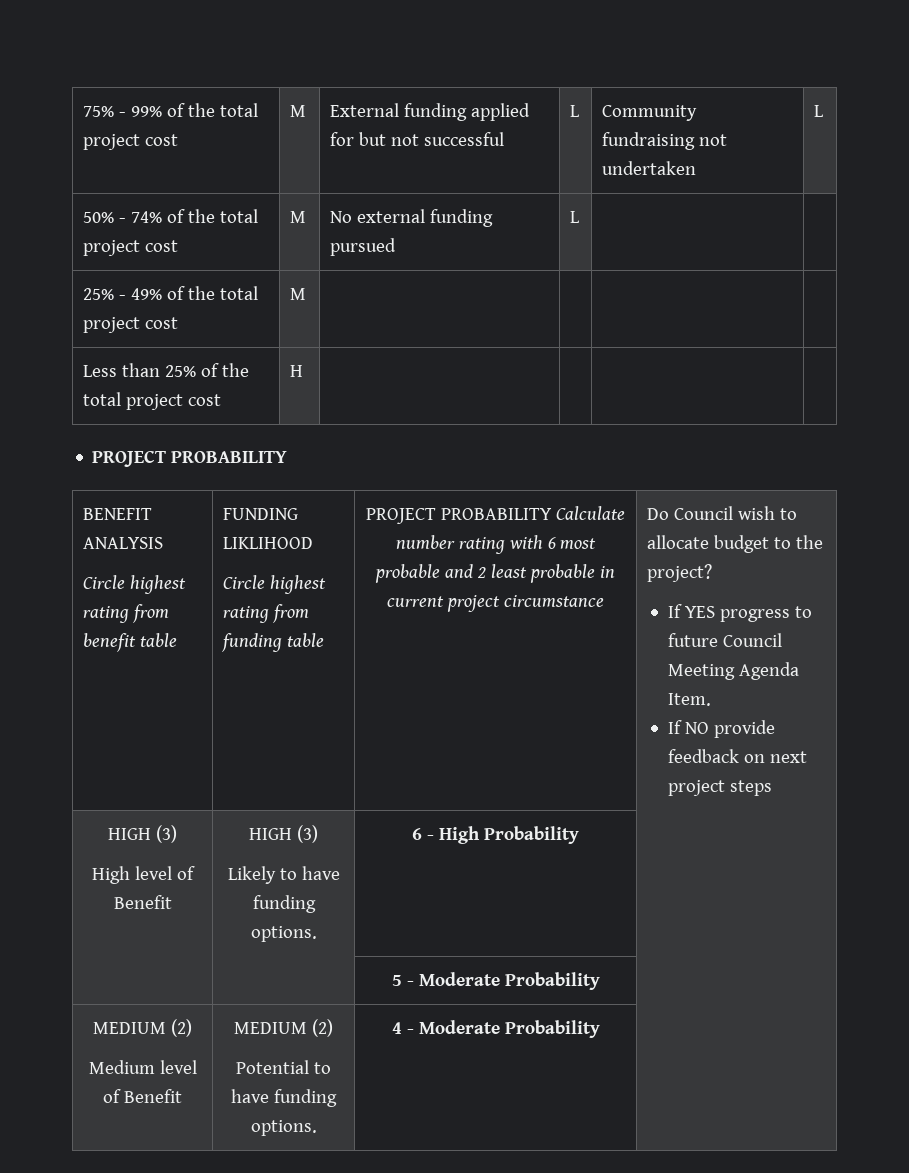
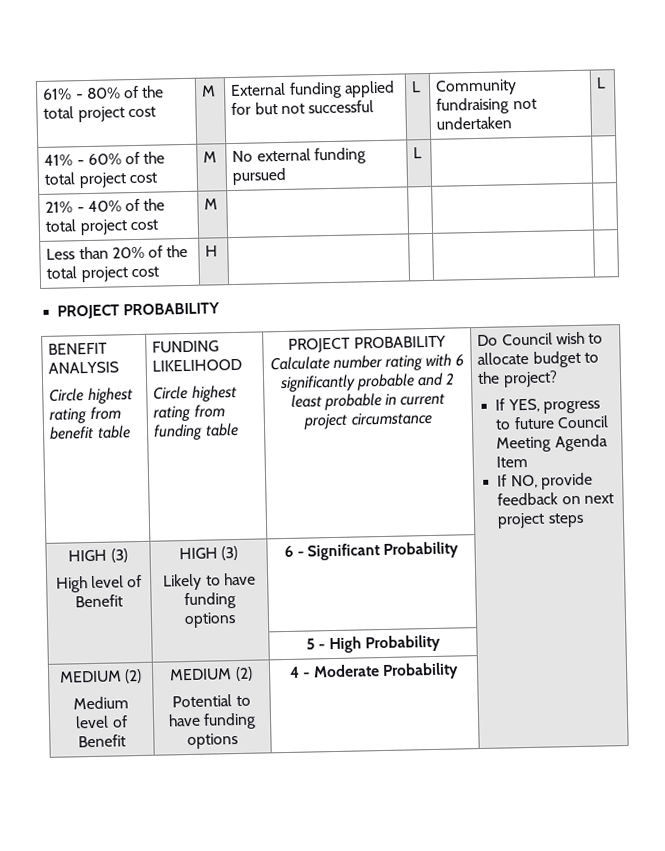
[83,106,163,117] 75% - 99% -> [43,87,121,100] 61% - 80%
[83,211,163,223] 50% - 74% -> [44,153,122,166] 41% - 60%
[83,288,163,300] 25% - 49% -> [45,200,122,213] 21% - 40%
[165,365,197,377] 25% -> [111,246,145,259] 20%
[223,537,314,549] LIKLIHOOD -> [152,358,243,372] LIKELIHOOD
[560,538,597,549] most -> [278,374,356,393] significantly
[684,606,715,618] YES -> [507,398,540,413] YES,
[667,693,711,706] [667,720,709,734] Item. // If NO -> [496,455,529,468] [497,474,538,489] Item // If NO,
[250,926,317,942] options. -> [184,612,236,629] options
[438,826,480,844] High -> [307,543,381,561] Significant
[418,972,500,986] Moderate -> [328,636,362,654] High
[250,1120,317,1136] options. -> [187,733,238,750] options

